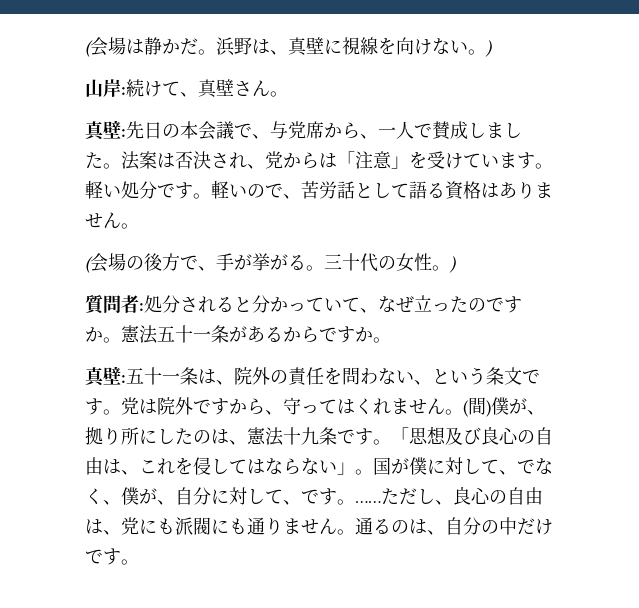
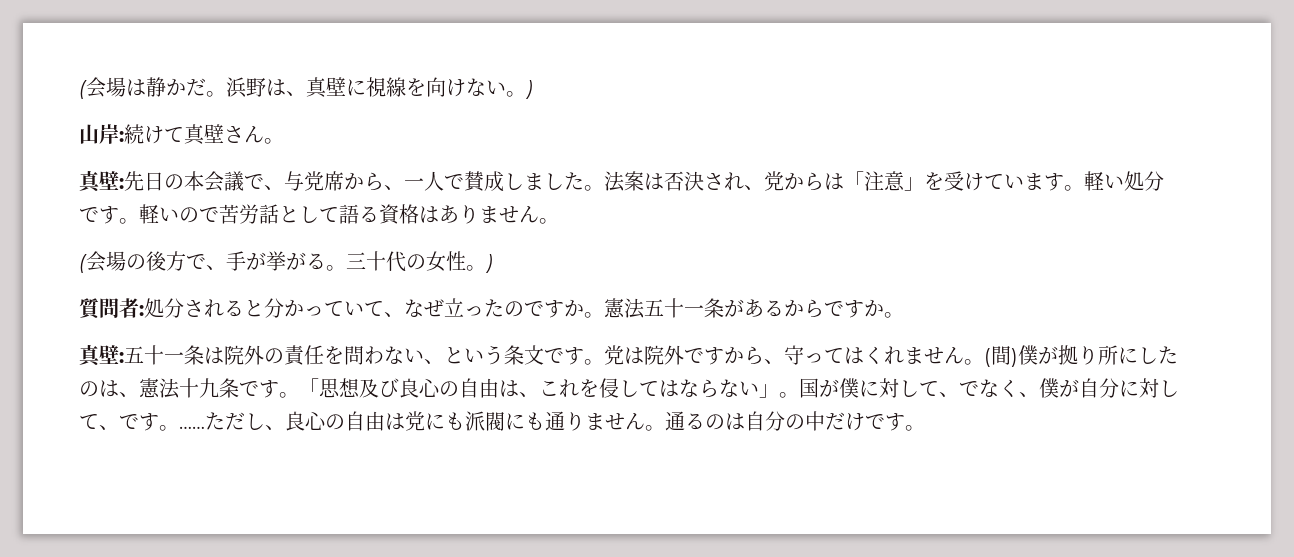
[180,92,198,97] 、 -> (184, 134) none
[283,194,301,199] 、 -> (219, 214) none
[216,380,234,385] 、 -> (224, 355) none
[527,410,545,415] 、 -> (1058, 355) none
[157,500,175,505] 、 -> (1079, 388) none
[103,530,121,535] 、 -> (405, 421) none
[427,530,445,535] 、 -> (745, 421) none

